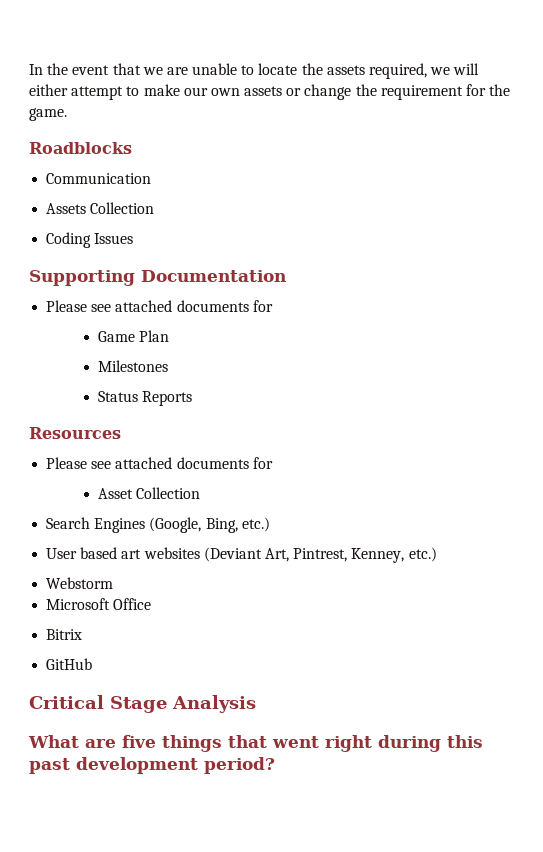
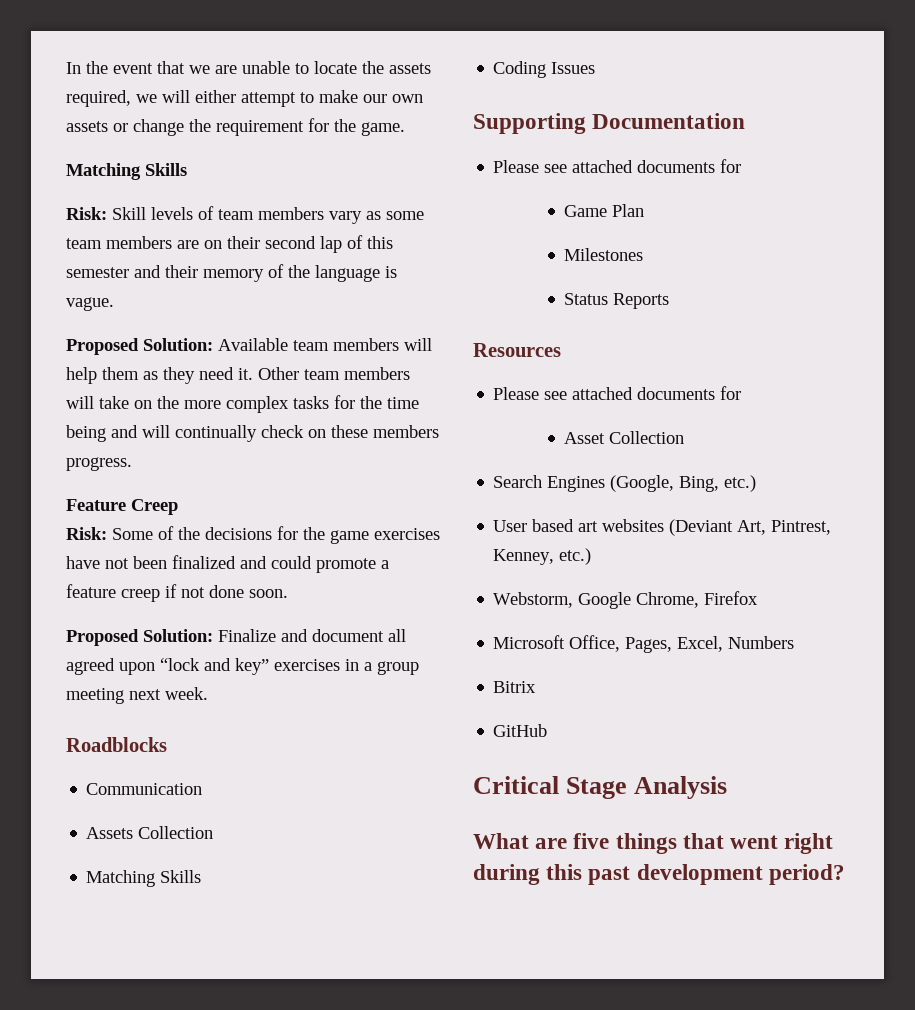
(67, 114) none -> [66,163,187,180] [66,206,424,224] [66,235,393,253] [66,264,397,282] [66,297,114,311] [66,338,432,355] [66,367,410,384] [66,395,419,413] [66,425,439,442] [66,457,132,471] [66,499,178,515] [66,526,440,544] [66,555,389,573] [66,584,288,602] [66,629,406,646] [66,658,419,675] [66,687,208,704] // Matching Skills // Risk: Skill levels of team members vary as some team members are on their second lap of this semester and their memory of the language is vague. // Proposed Solution: Available team members will help them as they need it. Other team members will take on the more complex tasks for the time being and will continually check on these members progress. // Feature Creep // Risk: Some of the decisions for the game exercises have not been finalized and could promote a feature creep if not done soon. // Proposed Solution: Finalize and document all agreed upon “lock and key” exercises in a group meeting next week.
(155, 208) none -> [86,870,202,887] // Matching Skills
[46,577,114,589] [46,598,152,610] Webstorm // Microsoft Office -> [493,591,759,609] [493,635,795,653] Webstorm, Google Chrome, Firefox // Microsoft Office, Pages, Excel, Numbers

